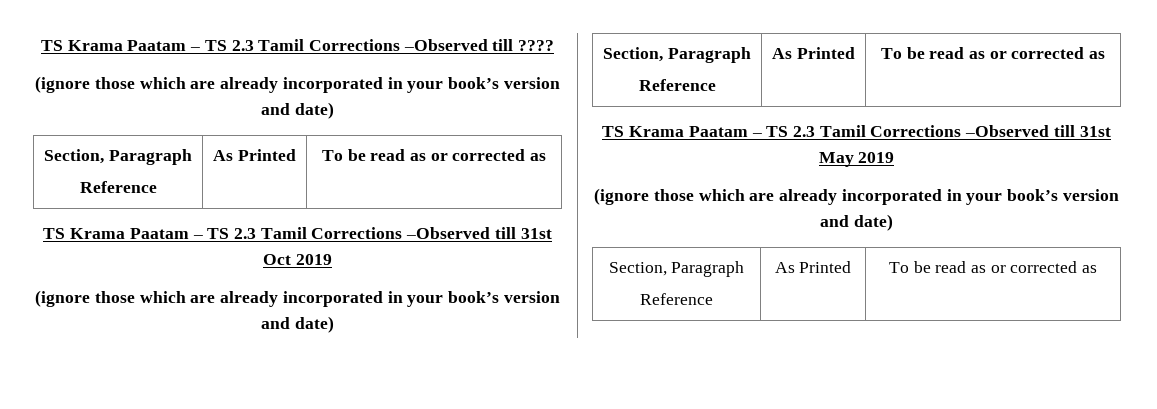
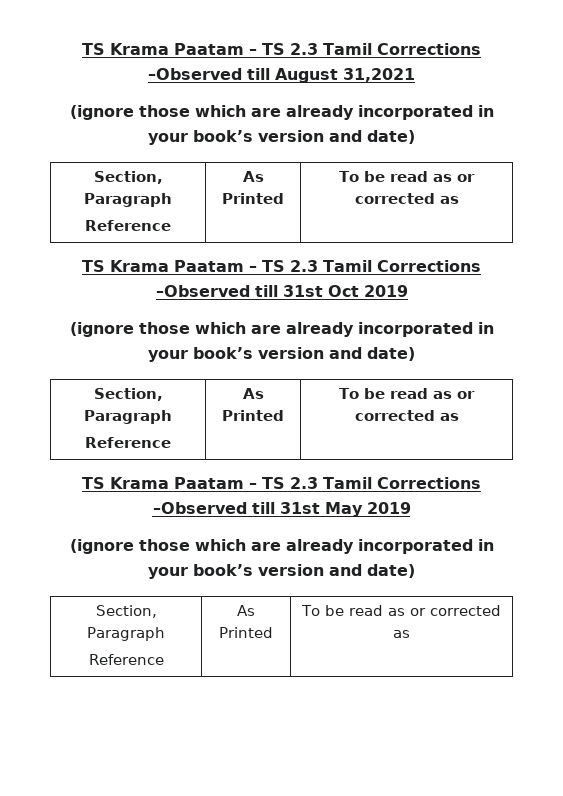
[518,40,555,51] ???? -> [275,68,415,83] August 31,2021

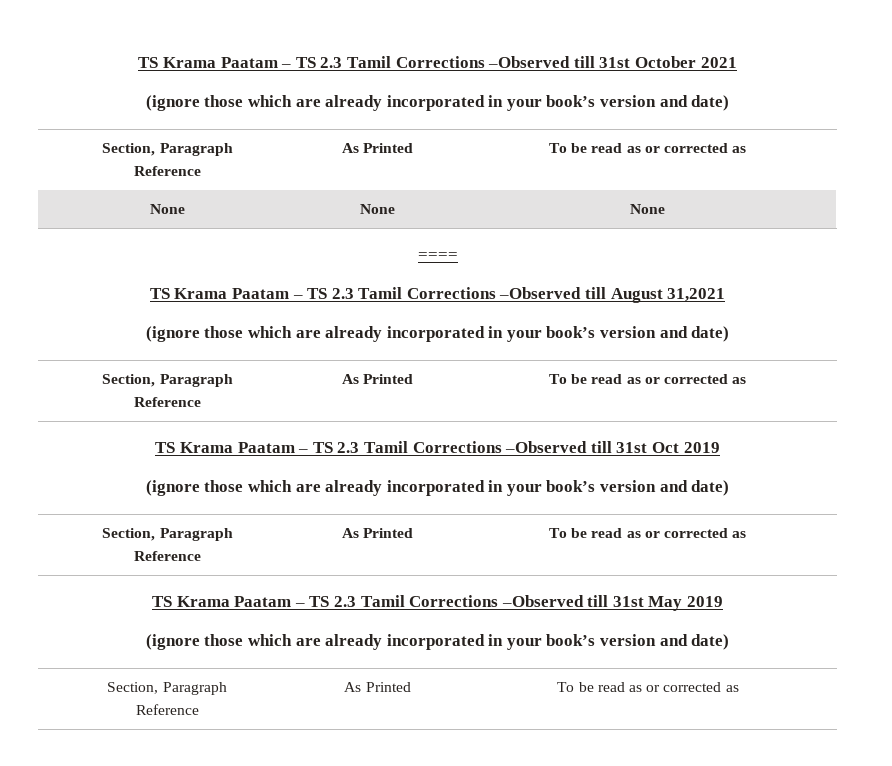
(270, 74) none -> [599,56,737,68] [145,95,730,111] [102,143,233,156] [134,166,201,176] [341,143,414,153] [548,143,747,153] [150,204,185,214] [360,204,395,214] [630,204,665,214] [417,252,458,260] [149,287,607,299] 31st October 2021 // (ignore those which are already incorporated in your book’s version and date) // Section, Paragraph // Reference | As Printed | To be read as or corrected as // None | None | None // ==== // TS Krama Paatam – TS 2.3 Tamil Corrections –Observed till

